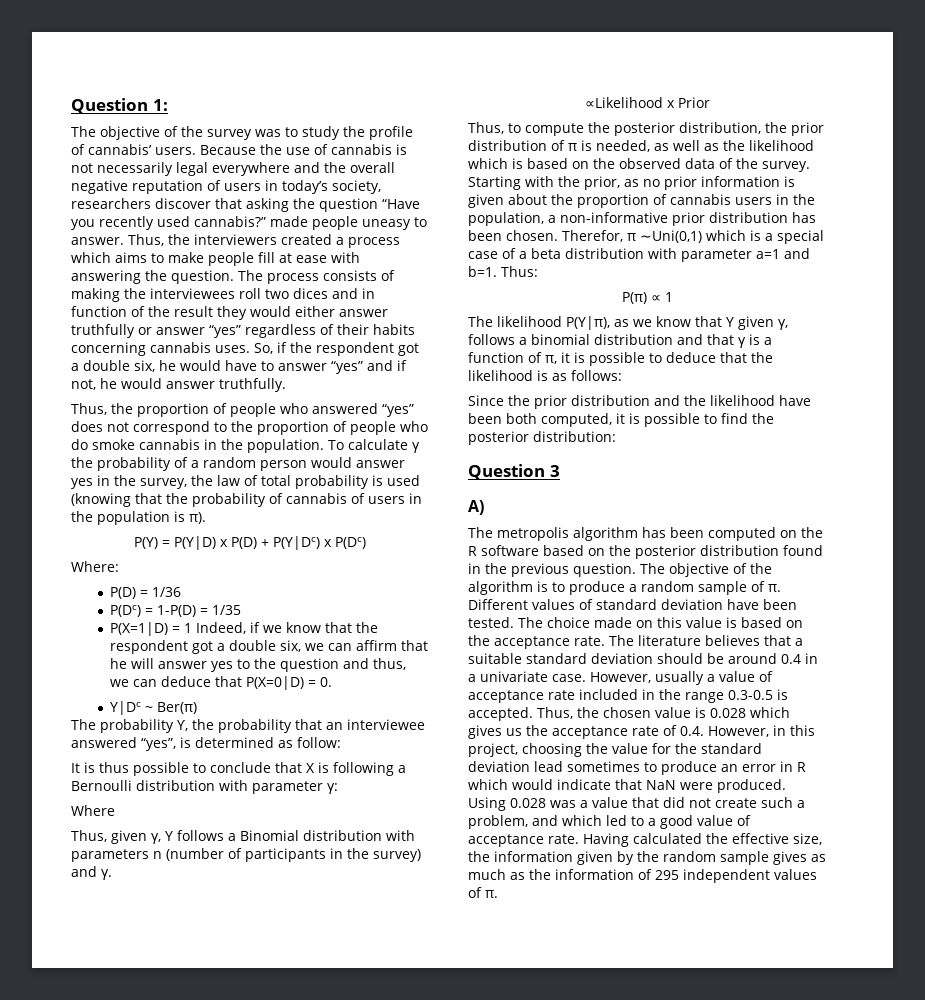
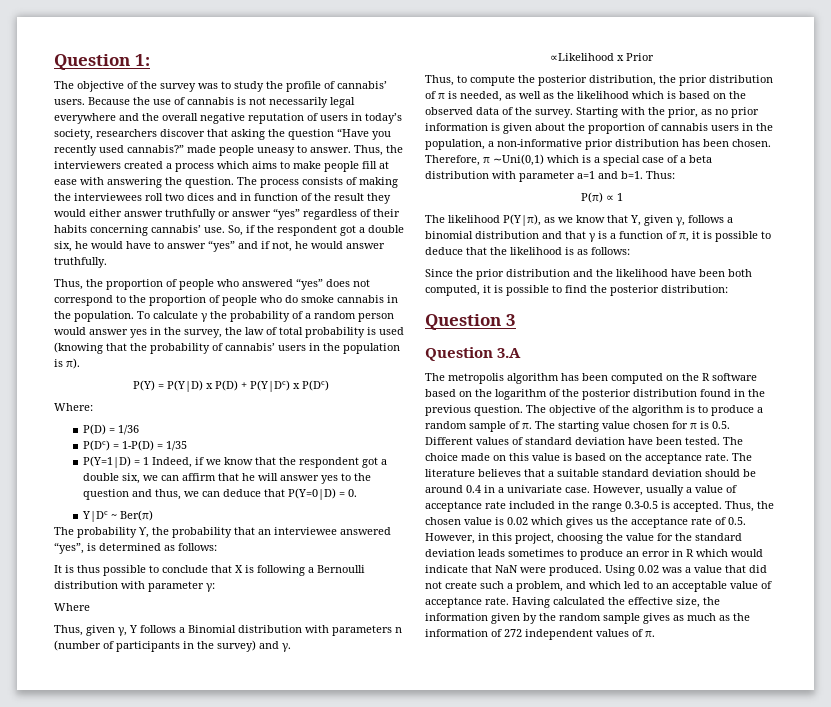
[150,342,250,353] cannabis uses. -> [151,225,225,233] cannabis’ use.
[286,493,365,504] cannabis of -> [225,343,275,351] cannabis’
[110,622,169,636] P(X=1|D) -> [82,456,131,468] P(Y=1|D)
[246,676,305,690] P(X=0|D) -> [287,488,336,500] P(Y=0|D)
[297,737,341,748] follow: -> [178,543,217,551] follows:
[562,230,623,242] Therefor, -> [425,155,480,166] Therefore,
[726,317,734,327] Y -> [630,215,641,226] Y,
[468,500,484,515] A) -> [425,347,522,361] Question 3.A
(631, 550) none -> [495,389,579,400] logarithm of the
(781, 588) none -> [535,421,730,432] The starting value chosen for π is 0.5.
[710,708,746,718] 0.028 -> [507,517,528,525] 0.02
[680,726,704,736] 0.4. -> [728,517,746,525] 0.5.
[534,761,563,772] lead -> [478,549,505,557] leads
[510,798,546,808] 0.028 -> [638,565,659,573] 0.02
[648,815,693,829] a good -> [656,581,727,592] an acceptable
[655,870,679,880] 295 -> [504,629,522,637] 272

